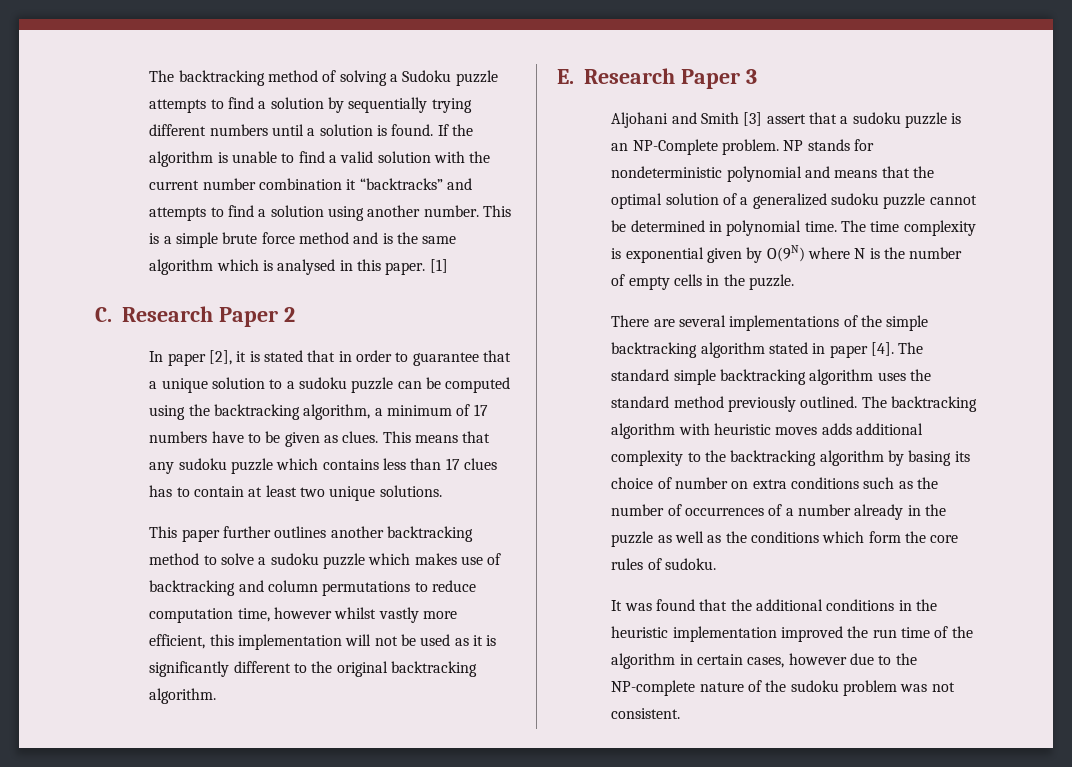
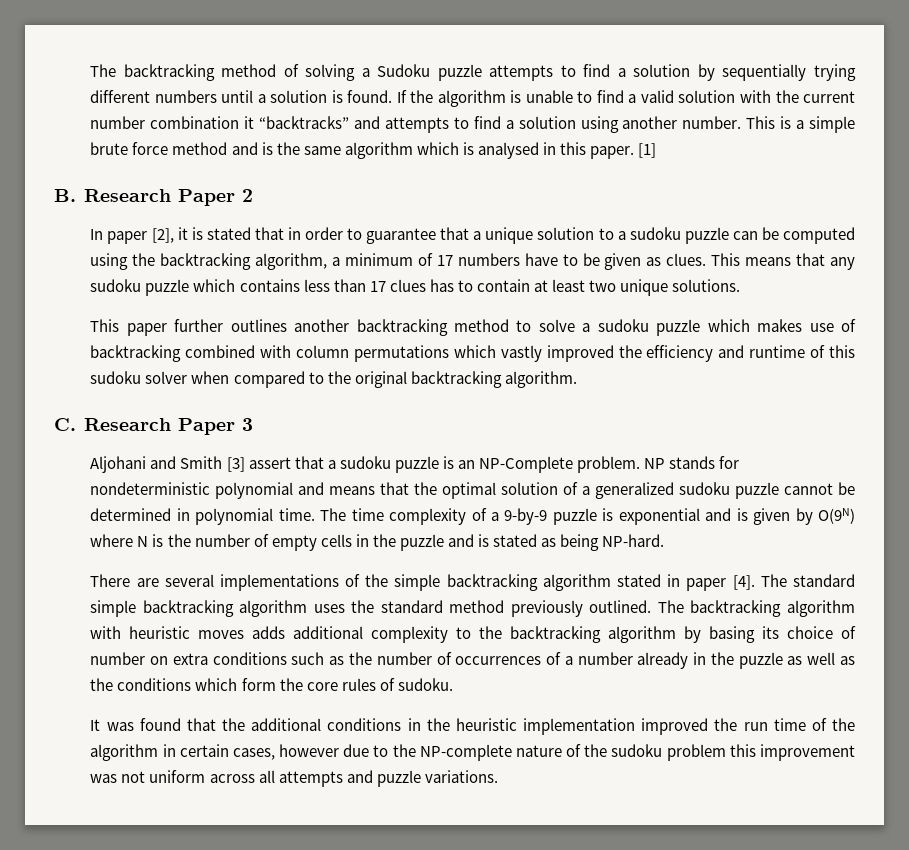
[95,307,112,322] C. -> [54,189,76,202] B.
[238,580,476,596] [149,607,457,623] [149,634,497,650] [149,661,291,677] and column permutations to reduce computation time, however whilst vastly more efficient, this implementation will not be used as it is significantly different -> [185,345,855,362] [90,371,305,388] combined with column permutations which vastly improved the efficiency and runtime of this sudoku solver when compared
[557,69,574,84] E. -> [54,418,76,431] C.
[611,247,704,263] is exponential -> [471,508,748,525] of a 9-by-9 puzzle is exponential and is
[748,274,794,290] puzzle. -> [399,534,665,551] puzzle and is stated as being NP-hard.
[900,682,955,692] [611,708,681,719] was not consistent. -> [729,744,855,761] [90,770,498,787] this improvement was not uniform across all attempts and puzzle variations.

